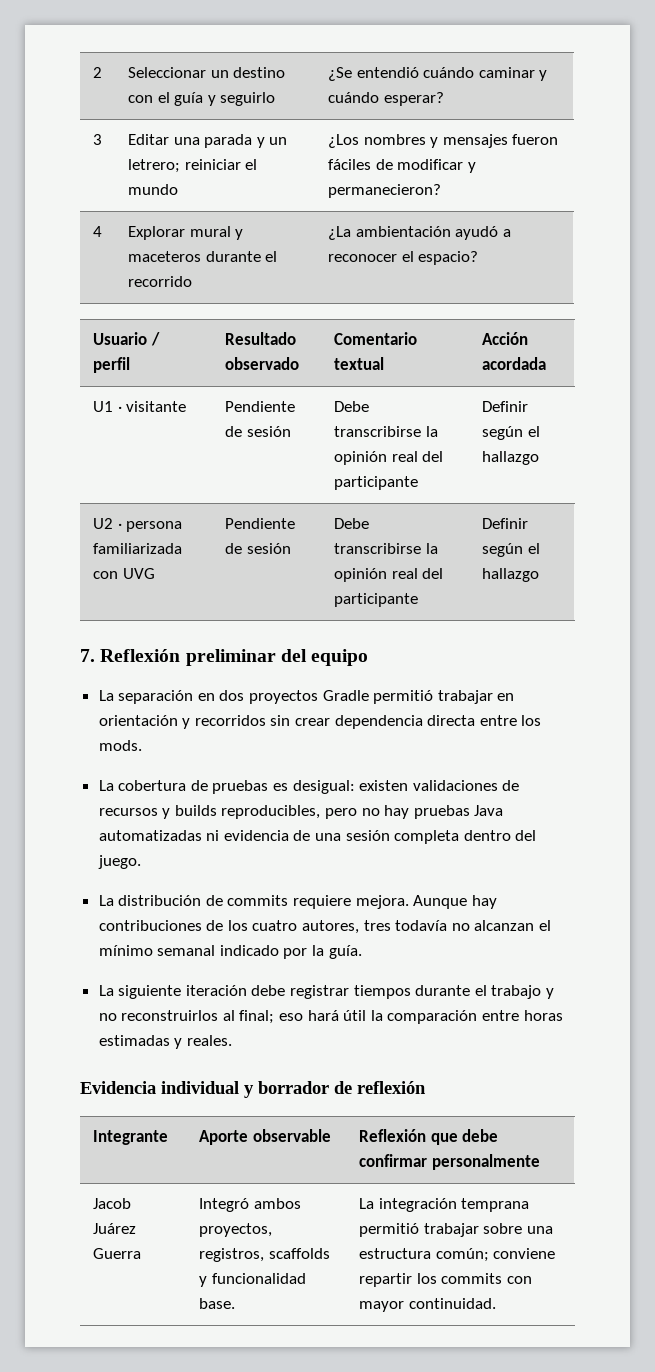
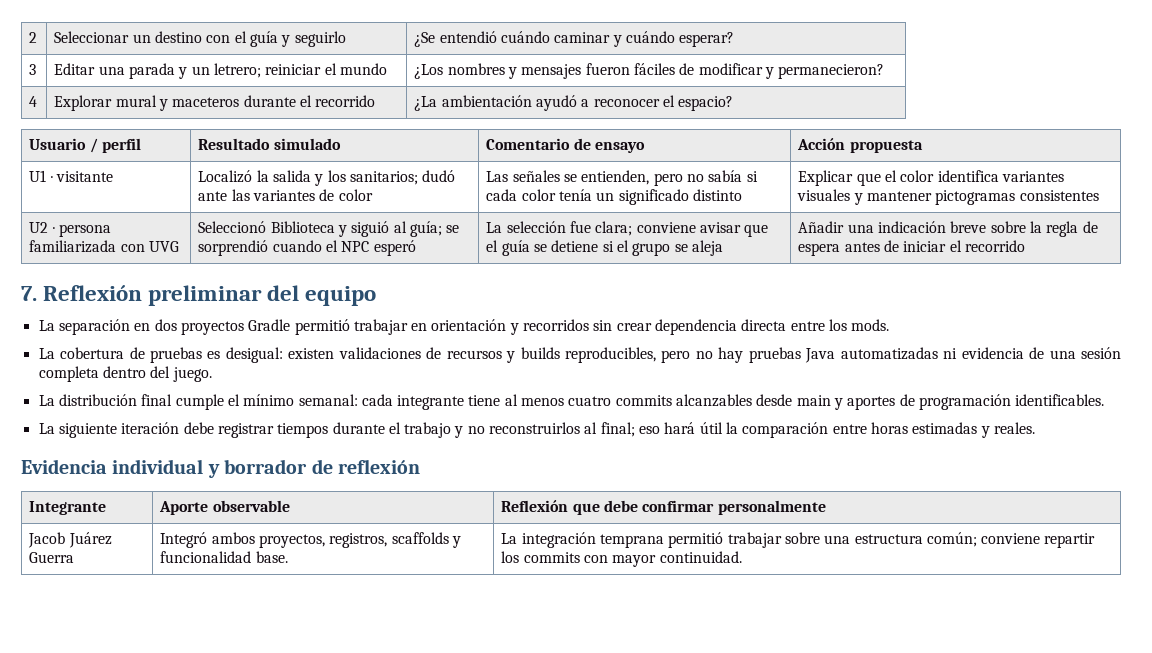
[224,357,299,370] observado -> [273,138,341,150] simulado
[333,357,384,370] textual -> [573,138,645,153] de ensayo
[481,357,546,370] acordada -> [849,140,923,153] propuesta
[224,401,295,412] [224,426,291,437] [333,401,369,412] [333,426,438,437] [333,451,444,465] [333,476,418,490] [481,401,528,412] [481,426,540,440] [481,451,539,465] Pendiente de sesión | Debe transcribirse la opinión real del participante | Definir según el hallazgo -> [198,170,456,186] [198,189,373,201] [486,170,758,186] [486,189,742,205] [798,170,1064,186] [797,189,1099,205] Localizó la salida y los sanitarios; dudó ante las variantes de color | Las señales se entienden, pero no sabía si cada color tenía un significado distinto | Explicar que el color identifica variantes visuales y mantener pictogramas consistentes
[224,518,295,529] [224,543,291,554] [333,518,369,529] [333,543,438,554] [333,568,444,582] [333,593,418,607] [481,518,528,529] [481,543,540,557] [481,568,539,582] Pendiente de sesión | Debe transcribirse la opinión real del participante | Definir según el hallazgo -> [198,221,460,237] [198,240,416,256] [486,221,769,237] [486,240,723,256] [798,221,1098,237] [798,240,1025,256] Seleccionó Biblioteca y siguió al guía; se sorprendió cuando el NPC esperó | La selección fue clara; conviene avisar que el guía se detiene si el grupo se aleja | Añadir una indicación breve sobre la regla de espera antes de iniciar el recorrido
[205,895,497,909] [98,920,552,934] [98,945,362,959] de commits requiere mejora. Aunque hay contribuciones de los cuatro autores, tres todavía no alcanzan el mínimo semanal indicado por la guía. -> [141,394,1105,410] final cumple el mínimo semanal: cada integrante tiene al menos cuatro commits alcanzables desde main y aportes de programación identificables.

